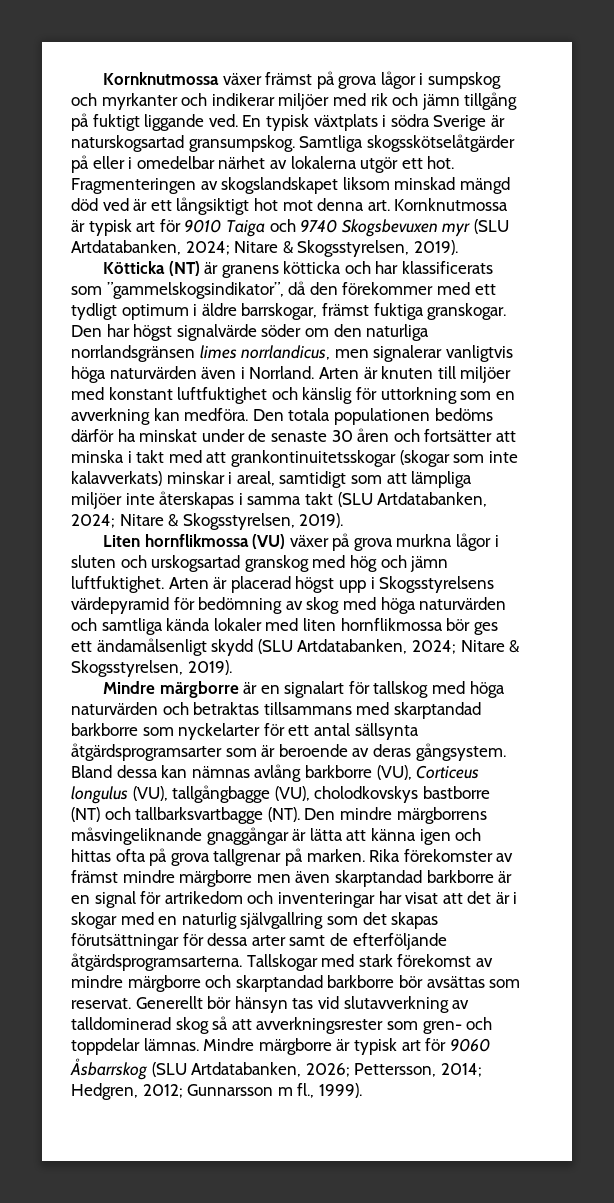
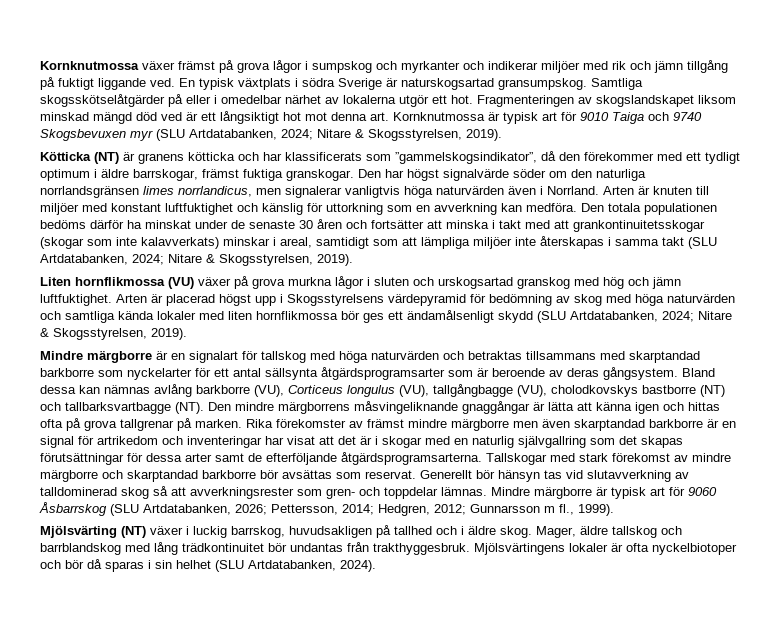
(362, 1090) none -> [40,525,682,538] [40,542,737,555] [40,559,376,572] // Mjölsvärting (NT) växer i luckig barrskog, huvudsakligen på tallhed och i äldre skog. Mager, äldre tallskog och barrblandskog med lång trädkontinuitet bör undantas från trakthyggesbruk. Mjölsvärtingens lokaler är ofta nyckelbiotoper och bör då sparas i sin helhet (SLU Artdatabanken, 2024).

